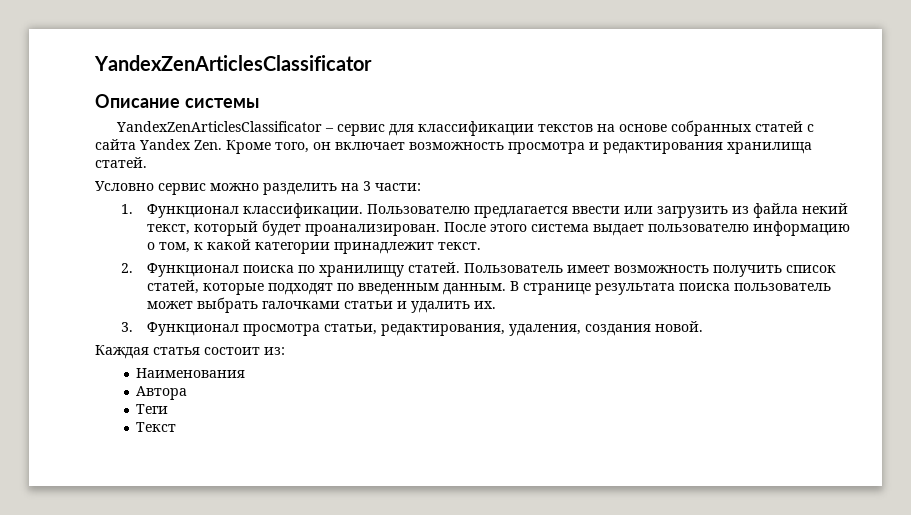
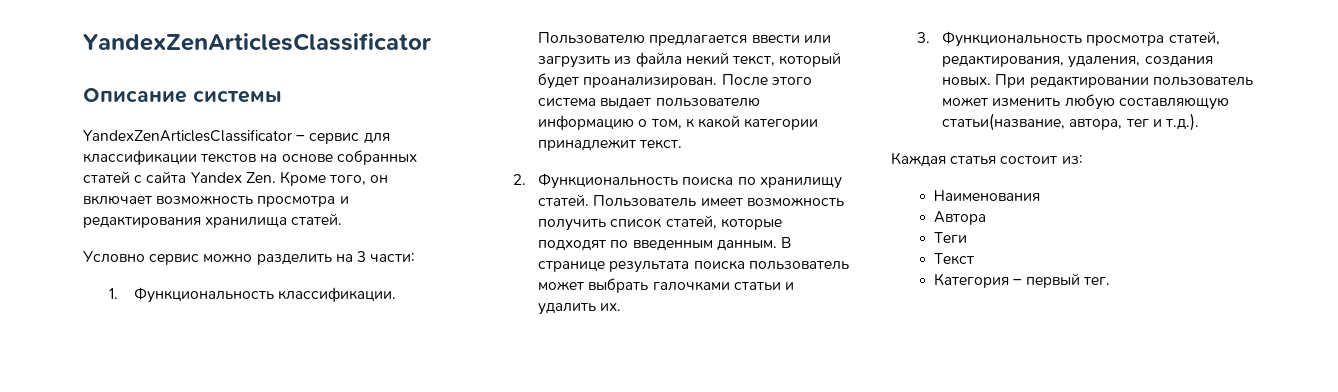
[146,204,239,218] Функционал -> [134,287,275,303] Функциональность
[146,263,239,277] Функционал -> [538,173,679,189] Функциональность
[146,321,703,336] Функционал просмотра статьи, редактирования, удаления, создания новой. -> [942,31,1220,47] [942,55,1213,68] [942,74,1253,88] [942,94,1229,110] [942,113,1199,131] Функциональность просмотра статей, редактирования, удаления, создания новых. При редактировании пользователь может изменить любую составляющую статьи(название, автора, тег и т.д.).
(177, 427) none -> [933,273,1111,288] // Категория – первый тег.

